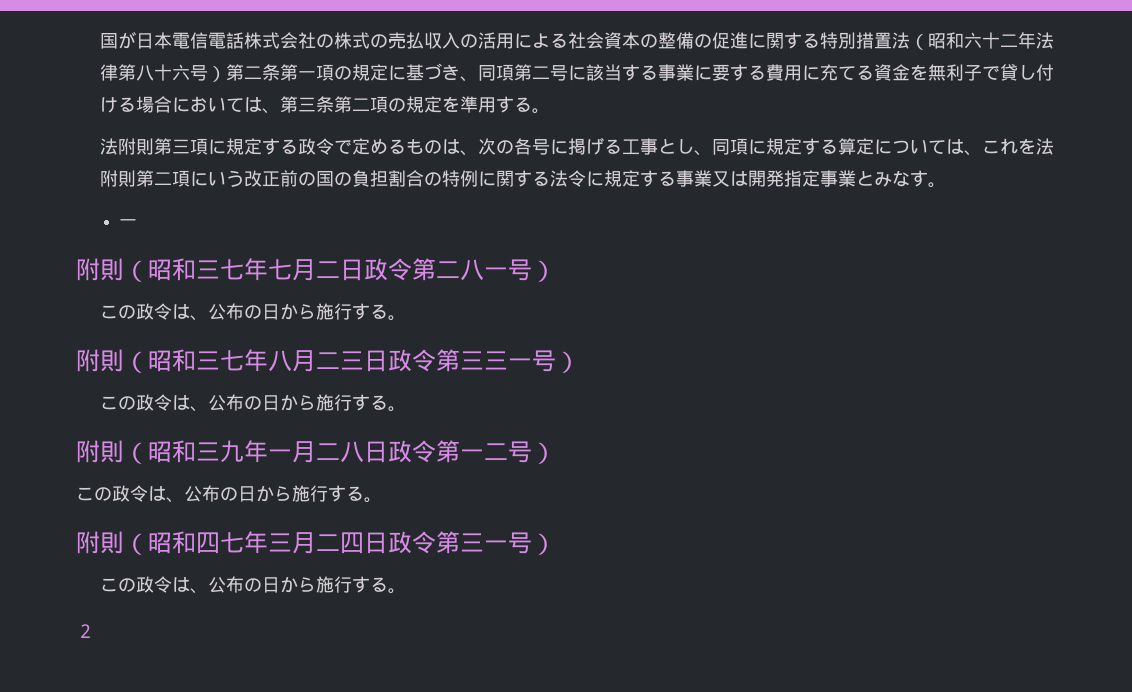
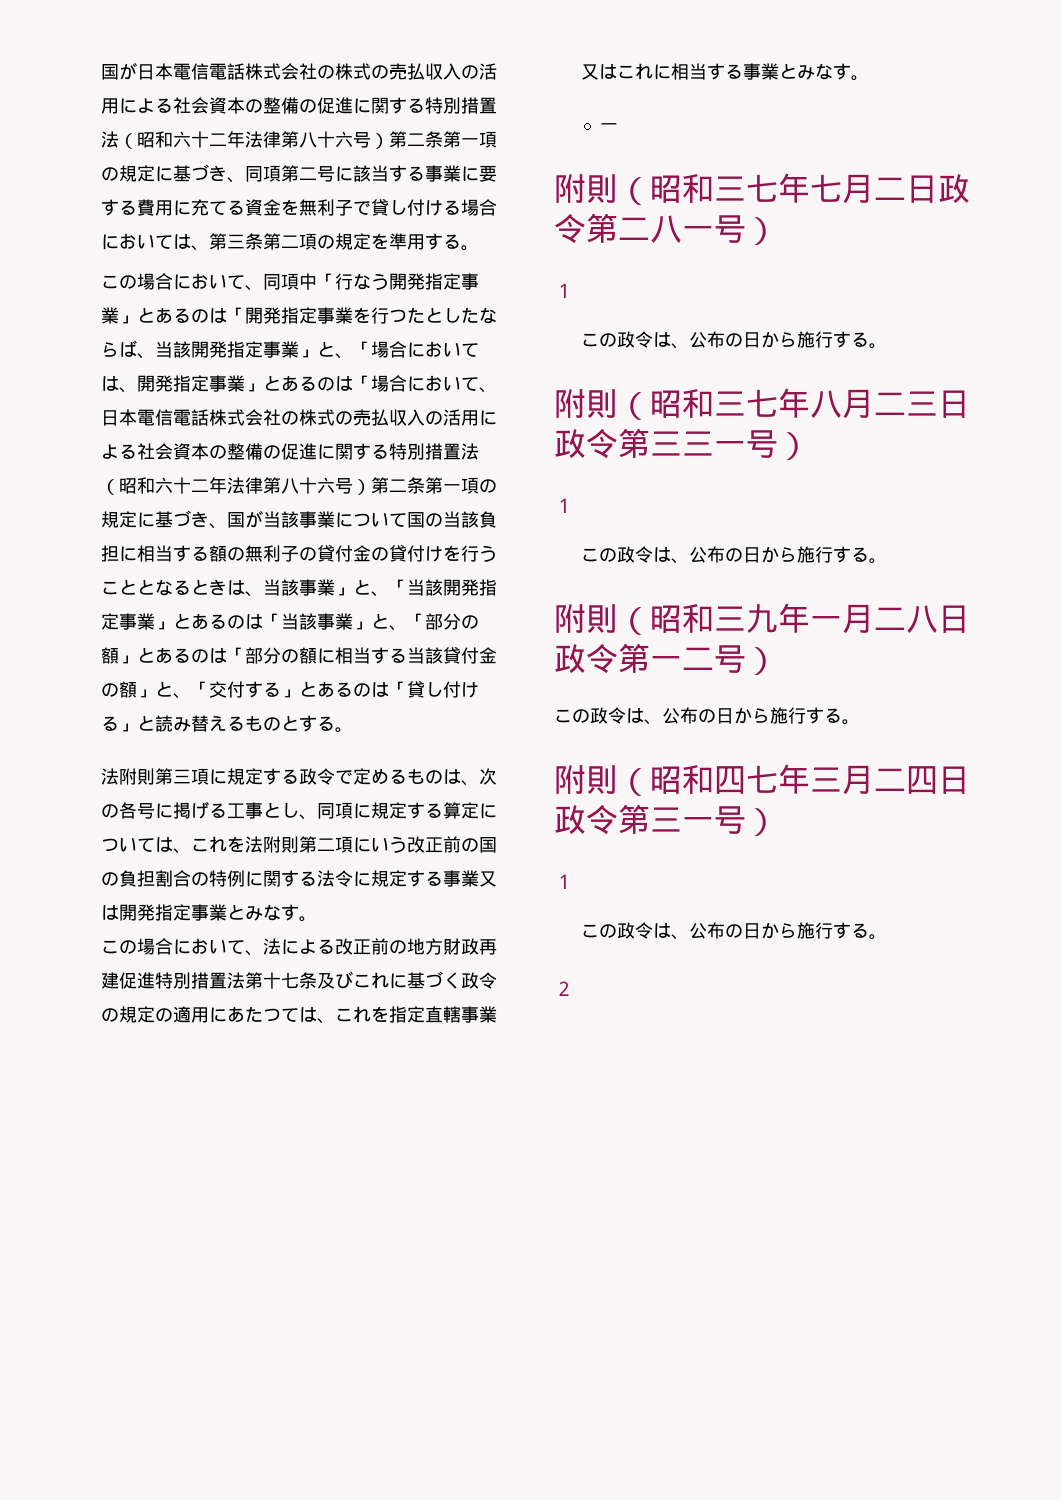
(551, 111) none -> [100,273,479,291] [100,307,497,324] [100,340,479,359] [100,375,497,393] [100,409,497,426] [100,443,479,460] [100,477,497,495] [100,510,497,529] [100,545,497,562] [100,579,497,597] [100,613,479,631] [100,647,497,664] [100,681,479,699] [100,715,353,733] // この場合において、同項中「行なう開発指定事業」とあるのは「開発指定事業を行つたとしたならば、当該開発指定事業」と、「場合においては、開発指定事業」とあるのは「場合において、日本電信電話株式会社の株式の売払収入の活用による社会資本の整備の促進に関する特別措置法（昭和六十二年法律第八十六号）第二条第一項の規定に基づき、国が当該事業について国の当該負担に相当する額の無利子の貸付金の貸付けを行うこととなるときは、当該事業」と、「当該開発指定事業」とあるのは「当該事業」と、「部分の額」とあるのは「部分の額に相当する当該貸付金の額」と、「交付する」とあるのは「貸し付ける」と読み替えるものとする。
(947, 185) none -> [100,938,497,956] [100,971,497,989] [100,1006,497,1024] [580,63,869,81] // この場合において、法による改正前の地方財政再建促進特別措置法第十七条及びこれに基づく政令の規定の適用にあたつては、これを指定直轄事業又はこれに相当する事業とみなす。
(556, 271) none -> [554,283,574,298] // １
(580, 362) none -> [554,498,574,513] // １
(556, 544) none -> [554,874,574,889] // １

